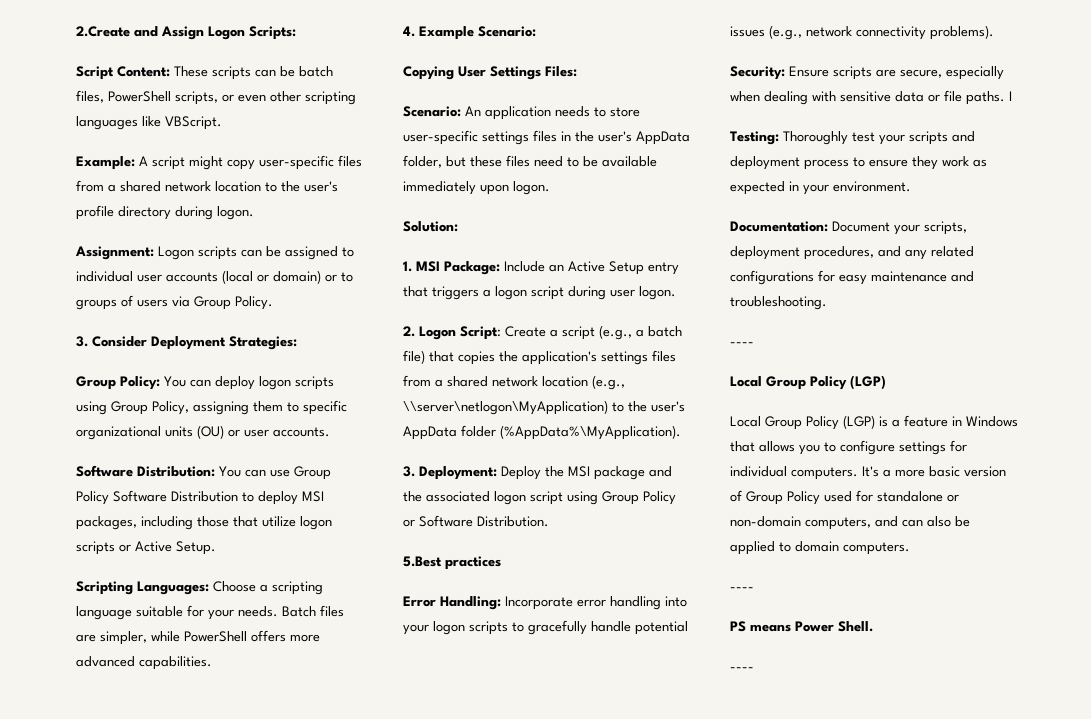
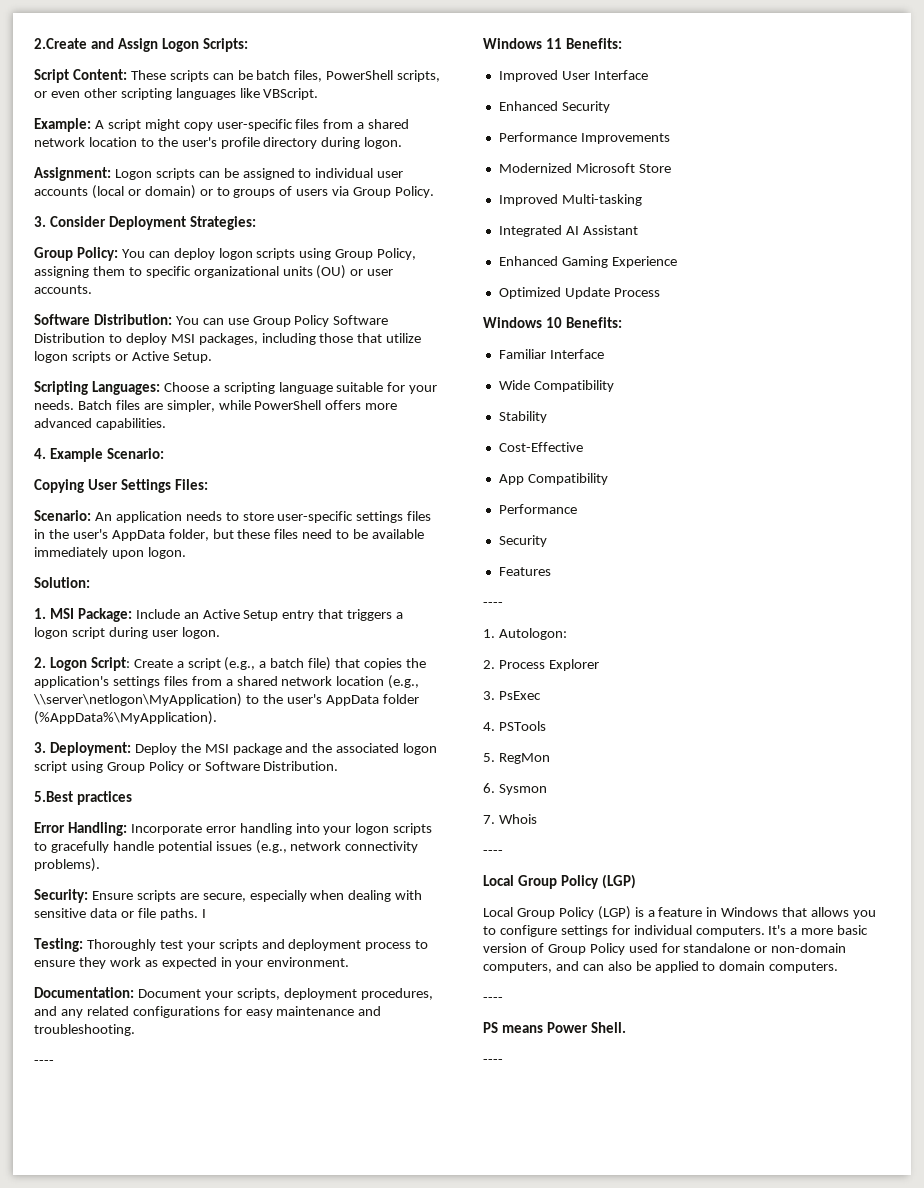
(754, 344) none -> [483,38,622,49] [498,70,648,82] [498,101,610,113] [498,132,670,144] [498,163,671,173] [498,194,642,206] [498,225,638,237] [498,256,677,268] [498,287,660,299] [483,317,622,328] [498,349,604,359] [498,380,614,392] [498,411,547,423] [498,442,583,452] [498,473,608,485] [498,504,577,514] [498,535,547,547] [498,567,551,576] [483,602,503,607] [483,628,567,640] [483,659,599,671] [483,691,541,700] [483,721,546,731] [483,753,550,764] [483,783,547,795] [483,814,537,824] [483,850,503,855] // Windows 11 Benefits: // Improved User Interface // Enhanced Security // Performance Improvements // Modernized Microsoft Store // Improved Multi-tasking // Integrated AI Assistant // Enhanced Gaming Experience // Optimized Update Process // Windows 10 Benefits: // Familiar Interface // Wide Compatibility // Stability // Cost-Effective // App Compatibility // Performance // Security // Features // ---- // 1. Autologon: // 2. Process Explorer // 3. PsExec // 4. PSTools // 5. RegMon // 6. Sysmon // 7. Whois // ----

